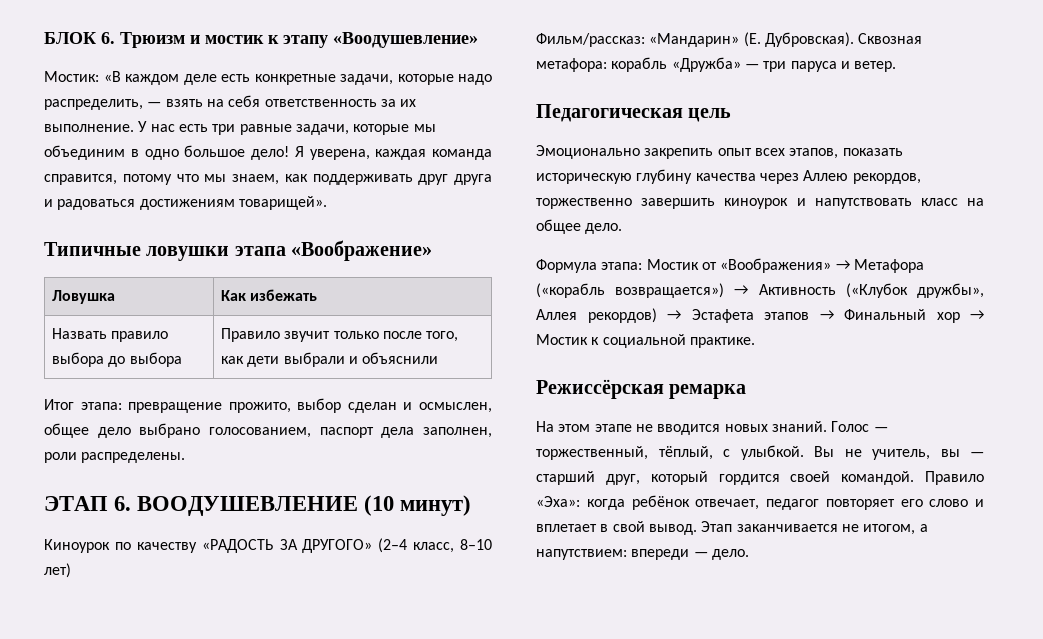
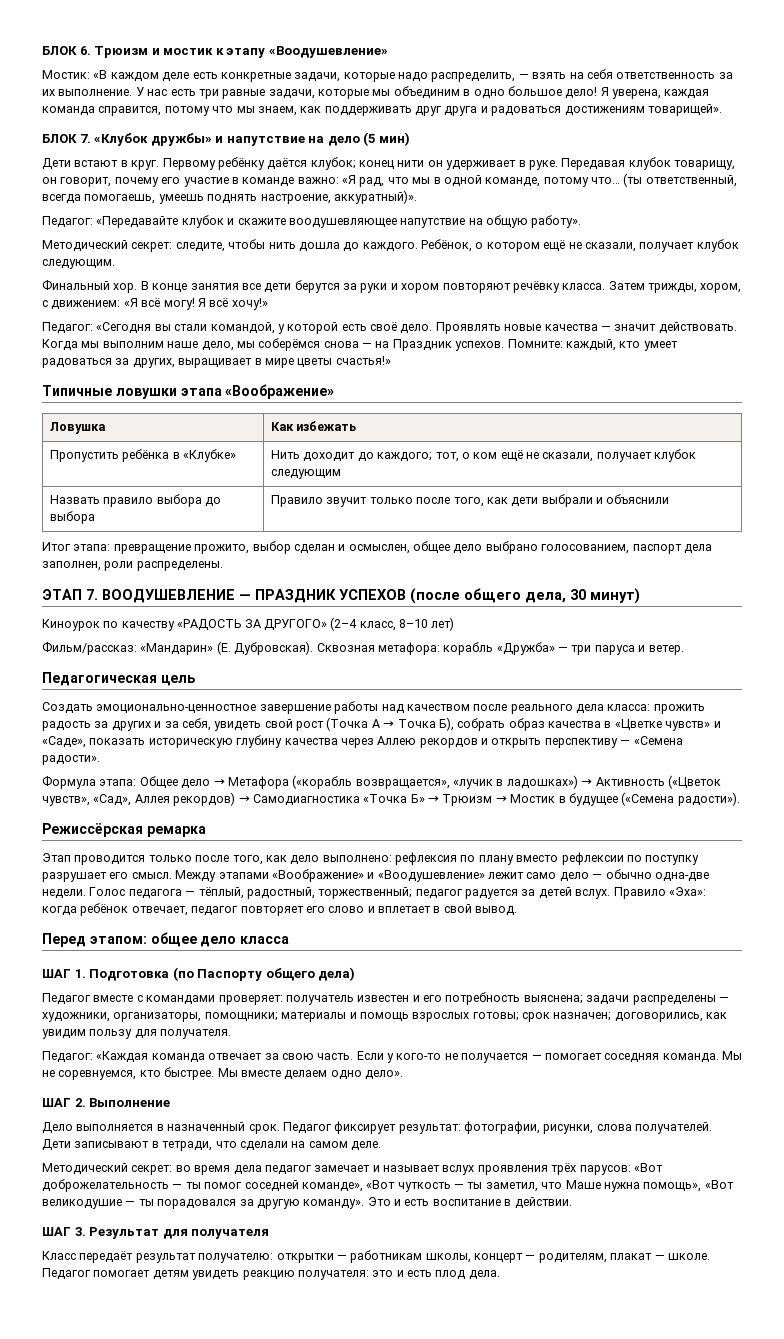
(327, 203) none -> [42,132,410,146] [42,157,735,170] [42,173,737,187] [42,190,417,204] [42,215,582,228] [42,239,739,252] [42,259,115,269] [42,280,742,293] [42,298,268,310] [42,322,737,334] [42,338,678,351] [42,356,391,368] // БЛОК 7. «Клубок дружбы» и напутствие на дело (5 мин) // Дети встают в круг. Первому ребёнку даётся клубок; конец нити он удерживает в руке. Передавая клубок товарищу, он говорит, почему его участие в команде важно: «Я рад, что мы в одной команде, потому что… (ты ответственный, всегда помогаешь, умеешь поднять настроение, аккуратный)». // Педагог: «Передавайте клубок и скажите воодушевляющее напутствие на общую работу». // Методический секрет: следите, чтобы нить дошла до каждого. Ребёнок, о котором ещё не сказали, получает клубок следующим. // Финальный хор. В конце занятия все дети берутся за руки и хором повторяют речёвку класса. Затем трижды, хором, с движением: «Я всё могу! Я всё хочу!» // Педагог: «Сегодня вы стали командой, у которой есть своё дело. Проявлять новые качества — значит действовать. Когда мы выполним наше дело, мы соберёмся снова — на Праздник успехов. Помните: каждый, кто умеет радоваться за других, выращивает в мире цветы счастья!»
(318, 295) none -> [50,449,237,462] [271,449,697,462] [271,469,342,479] // Пропустить ребёнка в «Клубке» | Нить доходит до каждого; тот, о ком ещё не сказали, получает клубок следующим
[114,495,395,516] 6. ВООДУШЕВЛЕНИЕ (10 -> [86,588,586,604] 7. ВООДУШЕВЛЕНИЕ — ПРАЗДНИК УСПЕХОВ (после общего дела, 30
[536,145,839,159] Эмоционально закрепить опыт всех этапов, -> [42,701,705,714] [42,717,721,731] [42,736,86,748] Создать эмоционально-ценностное завершение работы над качеством после реального дела класса: прожить радость за других и за себя, увидеть свой рост (Точка А → Точка Б), собрать образ качества в «Цветке чувств» и «Саде»,
[852,173,921,184] [536,198,985,209] [536,219,623,234] [536,258,924,273] [536,283,984,298] [536,308,984,323] [536,334,755,348] [536,379,747,399] [536,421,888,435] [536,445,984,460] [536,471,915,485] рекордов, торжественно завершить киноурок и напутствовать класс на общее дело. // Формула этапа: Мостик от «Воображения» → Метафора («корабль возвращается») → Активность («Клубок дружбы», Аллея рекордов) → Эстафета этапов → Финальный хор → Мостик к социальной практике. // Режиссёрская ремарка // На этом этапе не вводится новых знаний. Голос — торжественный, тёплый, с улыбкой. Вы не учитель, вы — старший друг, который гордится своей командой. -> [419,736,683,748] [42,755,100,765] [42,775,721,789] [42,792,740,806] [42,823,206,837] [42,852,700,865] [42,869,709,882] [42,887,611,899] рекордов и открыть перспективу — «Семена радости». // Формула этапа: Общее дело → Метафора («корабль возвращается», «лучик в ладошках») → Активность («Цветок чувств», «Сад», Аллея рекордов) → Самодиагностика «Точка Б» → Трюизм → Мостик в будущее («Семена радости»). // Режиссёрская ремарка // Этап проводится только после того, как дело выполнено: рефлексия по плану вместо рефлексии по поступку разрушает его смысл. Между этапами «Воображение» и «Воодушевление» лежит само дело — обычно одна-две недели. Голос педагога — тёплый, радостный, торжественный; педагог радуется за детей вслух.
[701,521,928,535] [536,549,749,560] Этап заканчивается не итогом, а напутствием: впереди — дело. -> [42,932,290,947] [42,967,356,981] [42,992,729,1005] [42,1012,728,1022] [42,1029,232,1039] [42,1051,742,1063] [42,1067,403,1080] [42,1098,171,1107] [42,1121,713,1134] [42,1139,381,1151] [42,1163,663,1175] [42,1179,734,1192] [42,1197,572,1209] [42,1227,270,1239] [42,1250,710,1263] [42,1268,500,1280] // Перед этапом: общее дело класса // ШАГ 1. Подготовка (по Паспорту общего дела) // Педагог вместе с командами проверяет: получатель известен и его потребность выяснена; задачи распределены — художники, организаторы, помощники; материалы и помощь взрослых готовы; срок назначен; договорились, как увидим пользу для получателя. // Педагог: «Каждая команда отвечает за свою часть. Если у кого-то не получается — помогает соседняя команда. Мы не соревнуемся, кто быстрее. Мы вместе делаем одно дело». // ШАГ 2. Выполнение // Дело выполняется в назначенный срок. Педагог фиксирует результат: фотографии, рисунки, слова получателей. Дети записывают в тетради, что сделали на самом деле. // Методический секрет: во время дела педагог замечает и называет вслух проявления трёх парусов: «Вот доброжелательность — ты помог соседней команде», «Вот чуткость — ты заметил, что Маше нужна помощь», «Вот великодушие — ты порадовался за другую команду». Это и есть воспитание в действии. // ШАГ 3. Результат для получателя // Класс передаёт результат получателю: открытки — работникам школы, концерт — родителям, плакат — школе. Педагог помогает детям увидеть реакцию получателя: это и есть плод дела.

